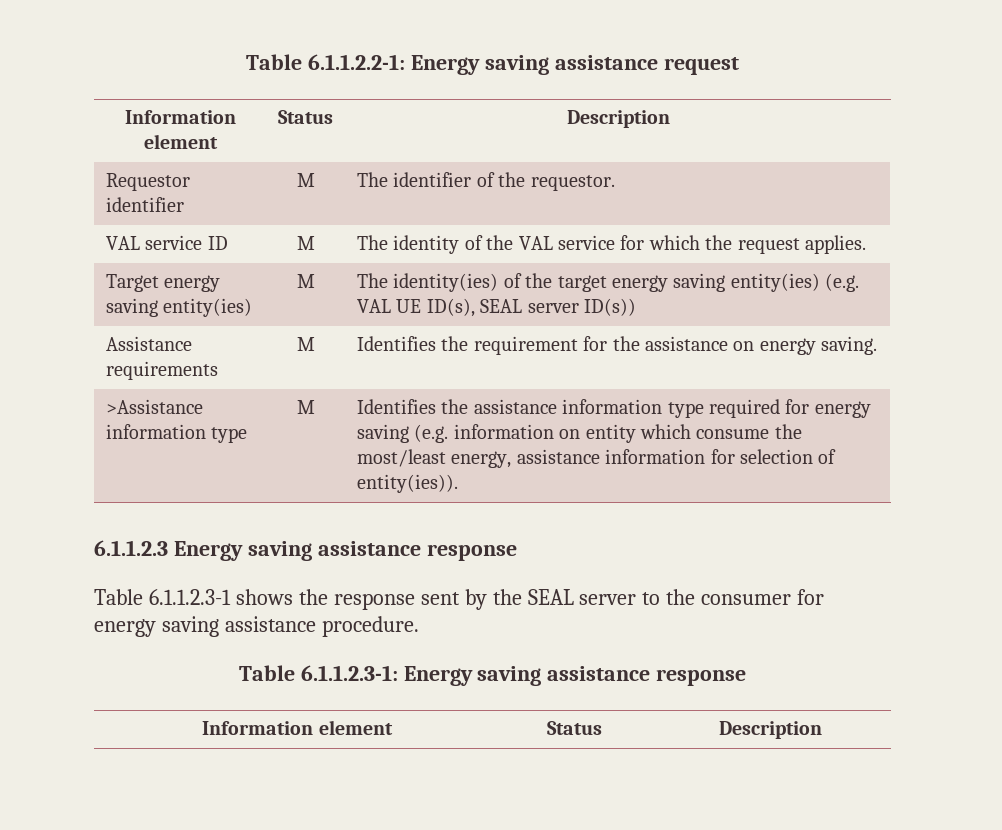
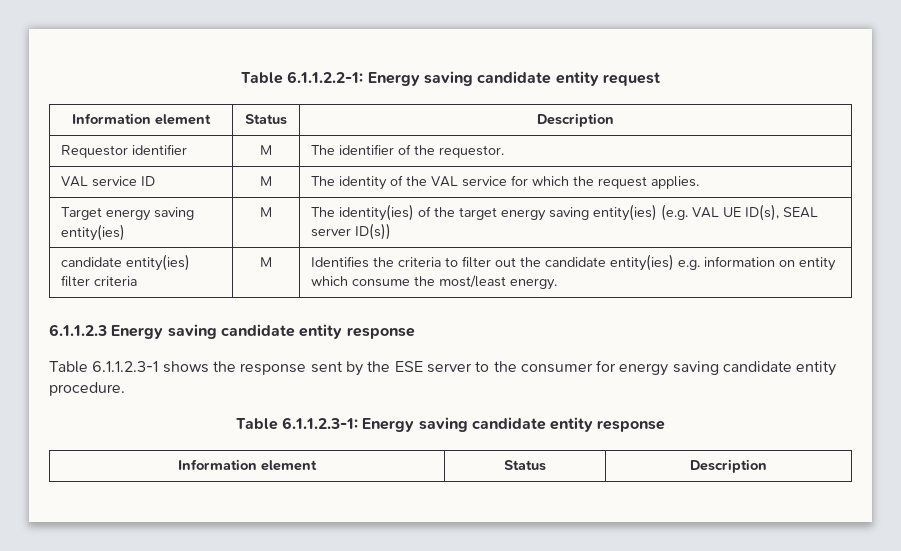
[554,55,658,70] assistance -> [477,71,599,86] candidate entity
[105,336,192,351] [105,361,218,380] [296,337,315,351] [356,336,878,355] [105,399,203,414] [105,424,248,443] [296,400,315,414] [356,399,871,418] [356,424,449,443] Assistance requirements | M | Identifies the requirement for the assistance on energy saving. // >Assistance information type | M | Identifies the assistance information type required for energy saving (e.g. -> [60,254,190,271] [60,275,137,287] [260,257,272,267] [310,254,700,271] candidate entity(ies) filter criteria | M | Identifies the criteria to filter out the candidate entity(ies) e.g.
[451,449,837,468] [356,474,458,493] energy, assistance information for selection of entity(ies)). -> [509,278,557,290] energy.
[317,541,421,556] assistance -> [220,324,343,339] candidate entity
[527,589,574,605] SEAL -> [394,361,423,372] ESE
[224,616,316,632] assistance -> [723,361,837,376] candidate entity
[547,666,651,681] assistance -> [471,417,594,432] candidate entity

